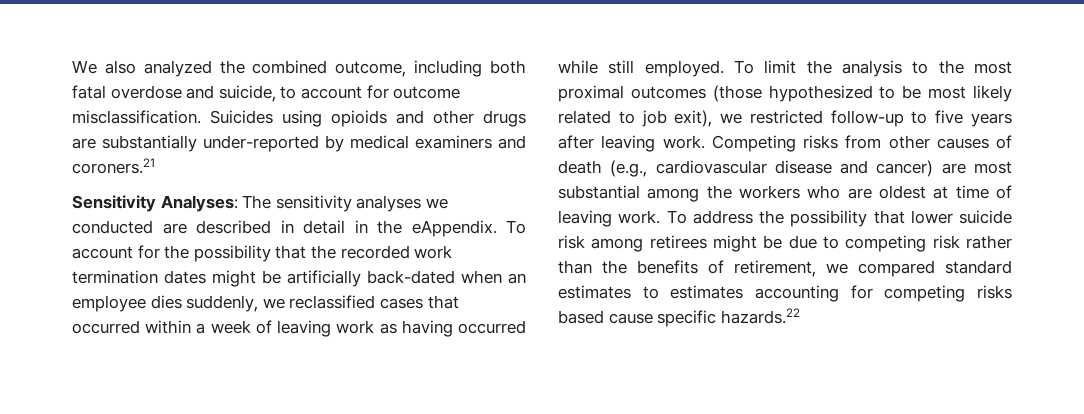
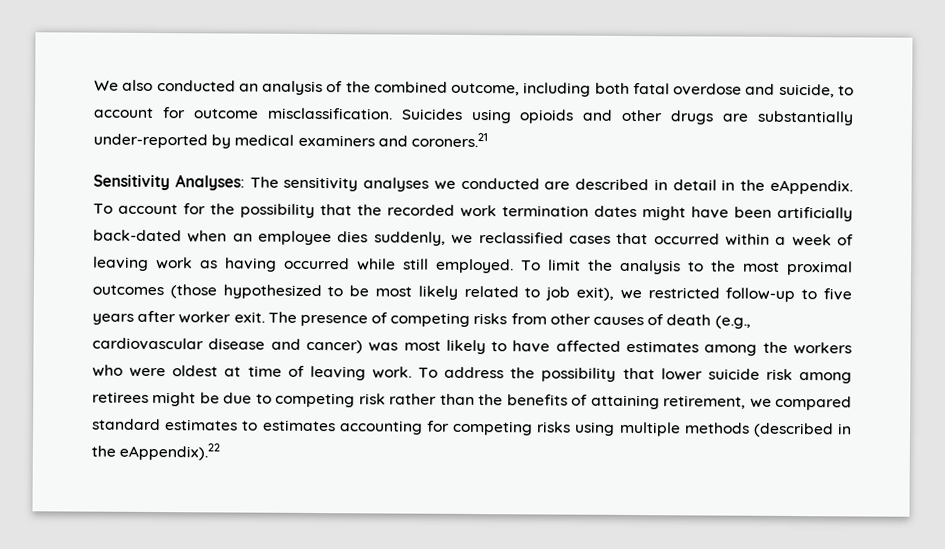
[143,60,212,77] analyzed -> [156,80,344,96] conducted an analysis of
[262,270,281,284] be -> [691,206,772,219] have been
[601,135,796,152] leaving work. Competing -> [178,311,471,327] worker exit. The presence of competing
[941,161,1012,174] [558,185,640,199] are most substantial -> [368,339,700,355] was most likely to have affected estimates
[847,188,872,199] are -> [129,367,167,378] were
(724, 267) none -> [590,394,660,410] attaining
[558,308,800,327] based cause specific hazards.22 -> [574,421,852,438] [91,442,221,461] using multiple methods (described in the eAppendix).22

